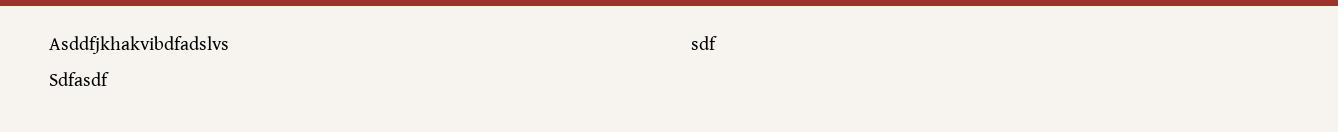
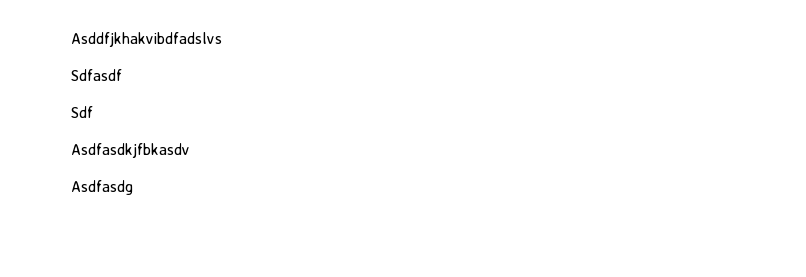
[691,36,717,50] sdf -> [71,106,93,118] [71,143,190,158] [71,180,133,195] Sdf // Asdfasdkjfbkasdv // Asdfasdg

